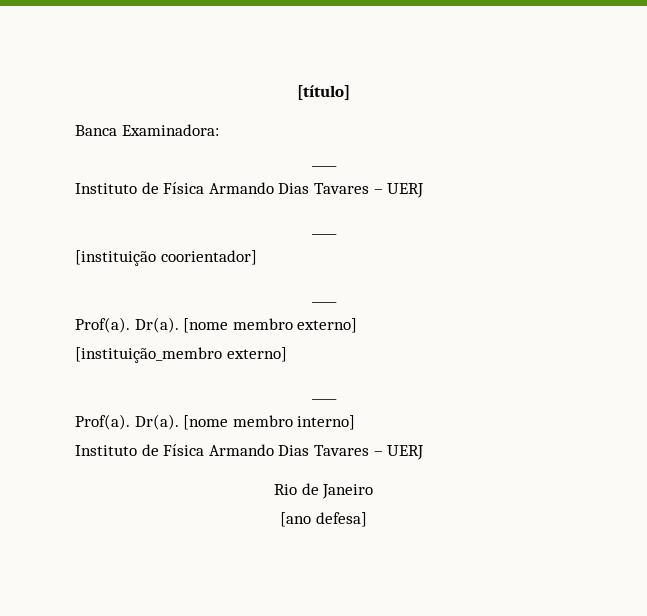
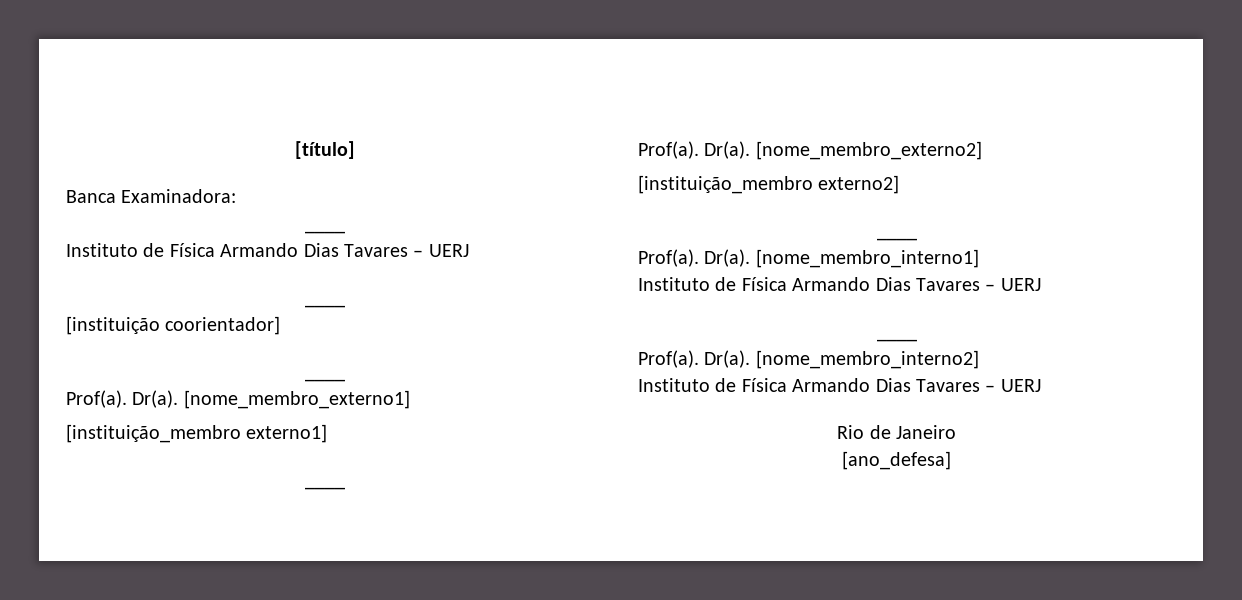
[183,318,358,333] [75,347,287,363] [311,398,337,400] [75,414,356,430] [nome membro externo] // [instituição_membro externo] // ____ // Prof(a). Dr(a). [nome membro interno] -> [183,390,410,409] [66,424,328,443] [304,486,345,490] [638,141,982,160] [638,175,900,194] [876,237,917,241] [638,249,979,268] [638,277,1041,291] [876,338,917,342] [638,350,979,369] [nome_membro_externo1] // [instituição_membro externo1] // ____ // Prof(a). Dr(a). [nome_membro_externo2] // [instituição_membro externo2] // ____ // Prof(a). Dr(a). [nome_membro_interno1] // Instituto de Física Armando Dias Tavares – UERJ // ____ // Prof(a). Dr(a). [nome_membro_interno2]
[280,512,367,527] [ano defesa] -> [842,451,951,470] [ano_defesa]

